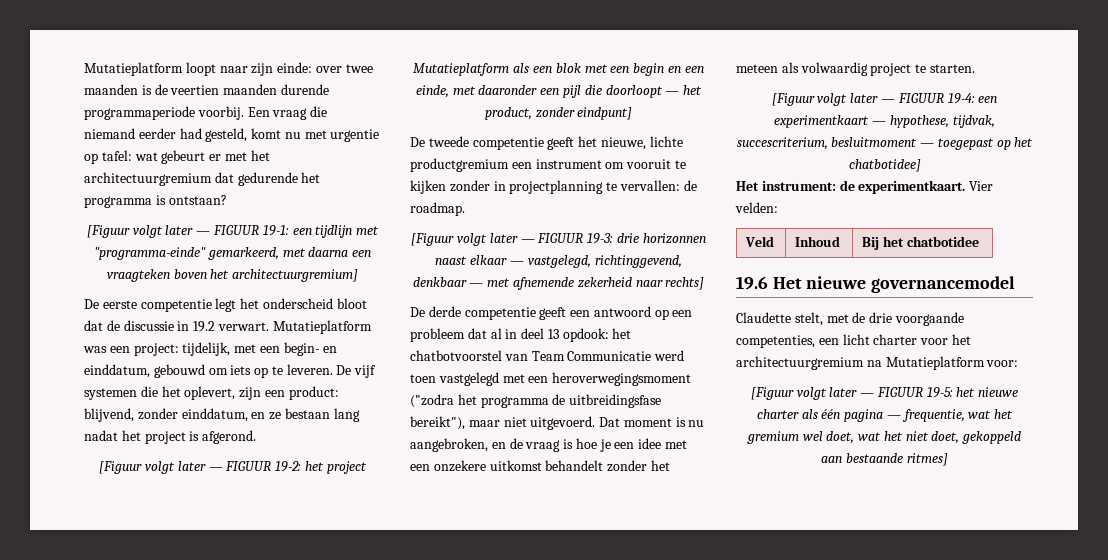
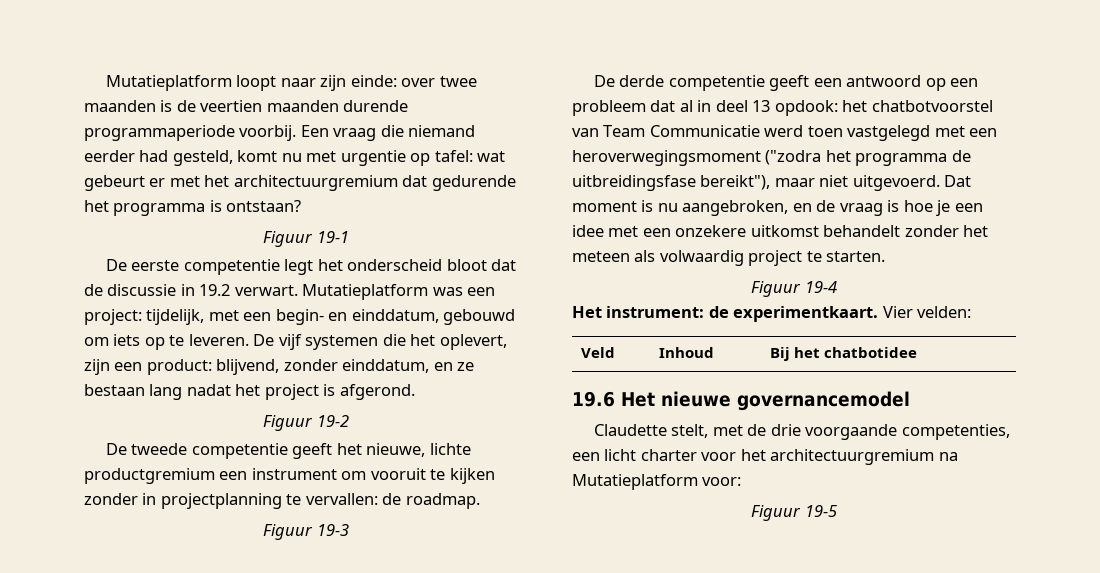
[86,225,380,238] [93,247,372,260] [106,269,359,282] [Figuur volgt later — FIGUUR 19-1: een tijdlijn met "programma-einde" gemarkeerd, met daarna een vraagteken boven het architectuurgremium] -> [263,231,349,247] Figuur 19-1
[99,461,367,474] [413,63,704,76] [415,85,703,98] [484,107,633,120] [Figuur volgt later — FIGUUR 19-2: het project Mutatieplatform als een blok met een begin en een einde, met daaronder een pijl die doorloopt — het product, zonder eindpunt] -> [263,415,349,431] Figuur 19-2
[411,233,706,246] [435,255,682,268] [412,277,705,290] [Figuur volgt later — FIGUUR 19-3: drie horizonnen naast elkaar — vastgelegd, richtinggevend, denkbaar — met afnemende zekerheid naar rechts] -> [263,524,349,540] Figuur 19-3
[771,93,998,106] [774,115,995,128] [736,137,1034,150] [848,159,921,172] [Figuur volgt later — FIGUUR 19-4: een experimentkaart — hypothese, tijdvak, succescriterium, besluitmoment — toegepast op het chatbotidee] -> [751,281,837,297] Figuur 19-4
[750,387,1019,400] [756,409,1014,422] [746,431,1022,444] [821,453,948,466] [Figuur volgt later — FIGUUR 19-5: het nieuwe charter als één pagina — frequentie, wat het gremium wel doet, wat het niet doet, gekoppeld aan bestaande ritmes] -> [751,505,837,521] Figuur 19-5

